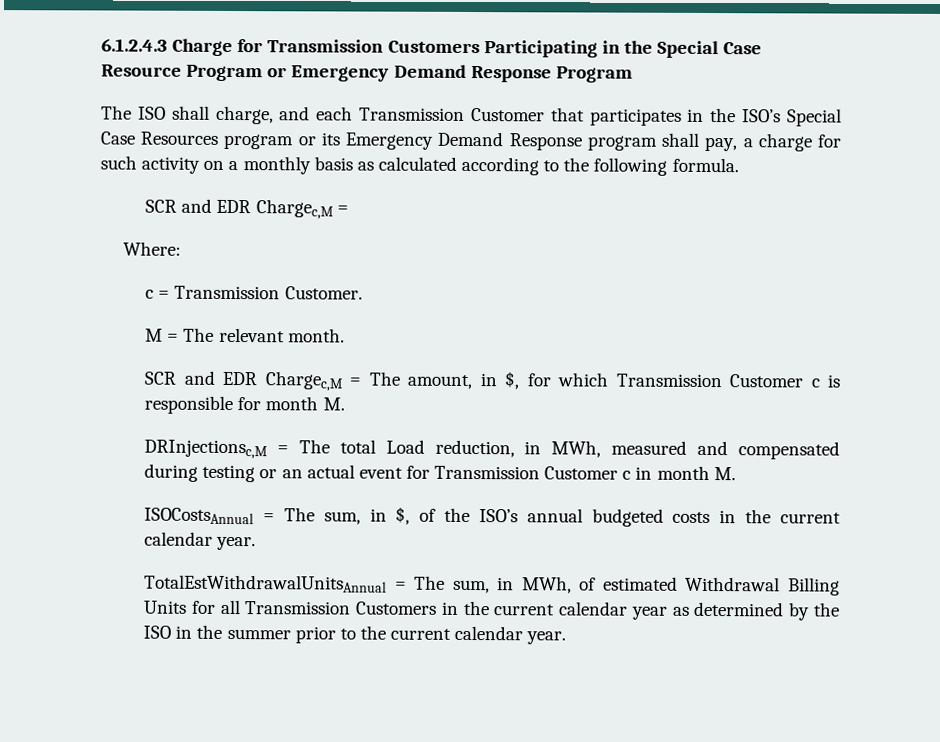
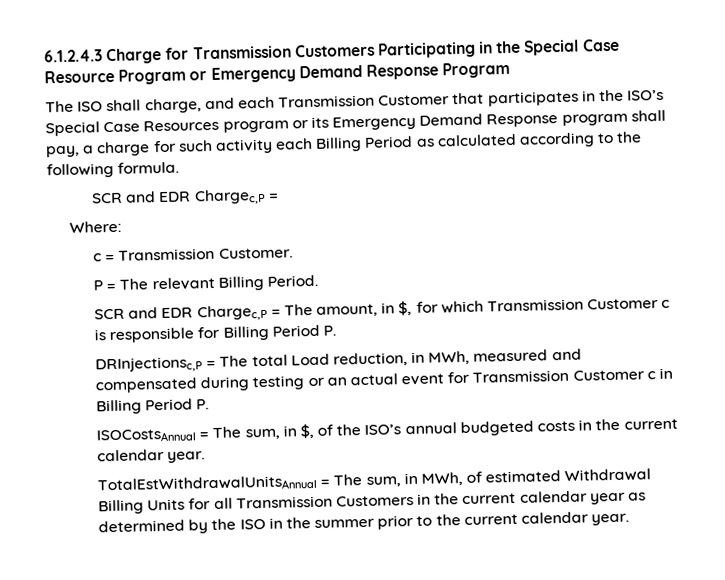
[203,156,353,175] on a monthly basis -> [275,135,414,152] each Billing Period
[255,199,334,220] Chargec,M -> [193,188,266,206] Chargec,P
[145,328,164,342] M -> [92,280,103,291] P
[287,328,345,343] [144,370,343,392] month. // SCR and EDR Chargec,M -> [217,274,318,291] [93,304,268,322] Billing Period. // SCR and EDR Chargec,P
[265,396,345,411] [144,439,269,460] month M. // DRInjectionsc,M -> [222,324,336,341] [94,356,203,374] Billing Period P. // DRInjectionsc,P
[656,465,736,481] month M. -> [95,398,210,415] Billing Period P.

